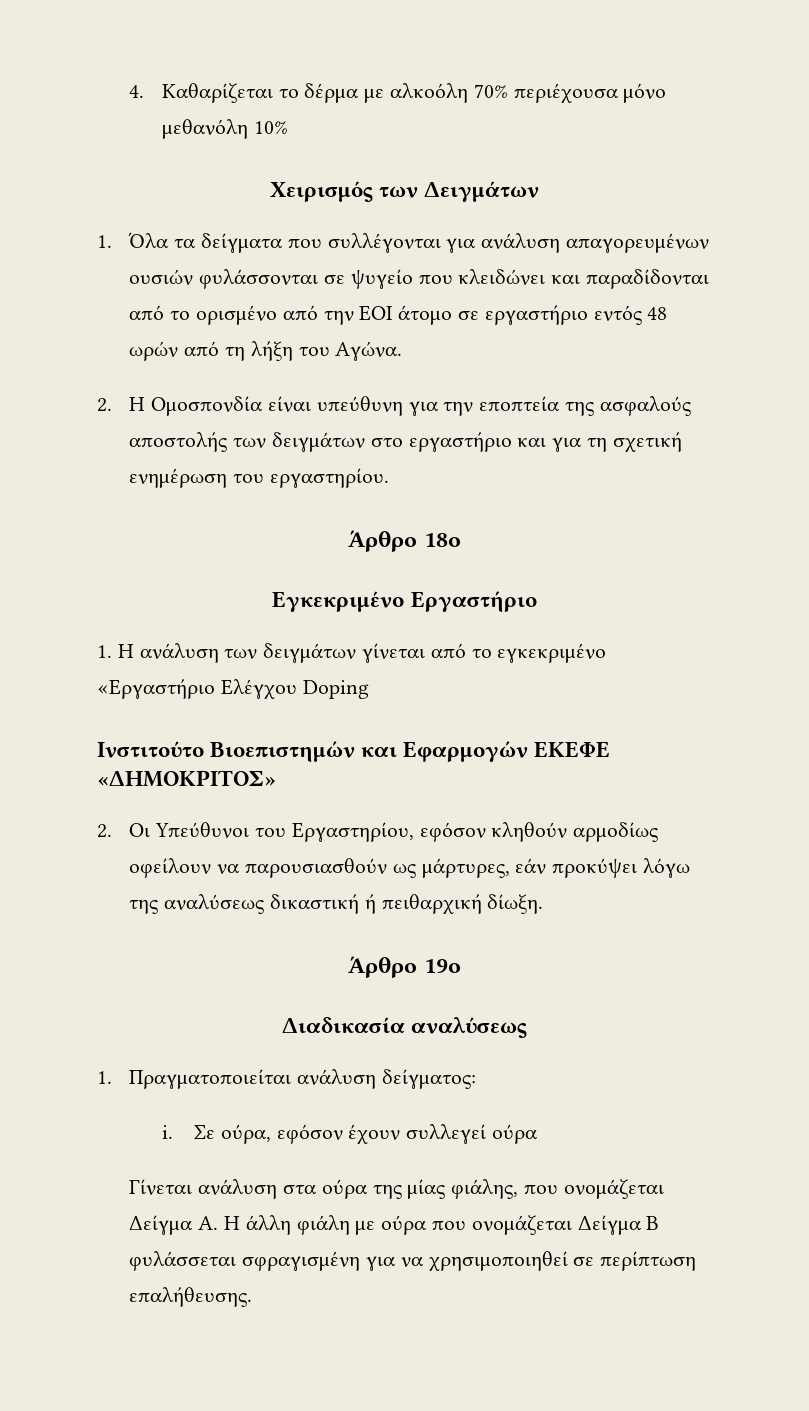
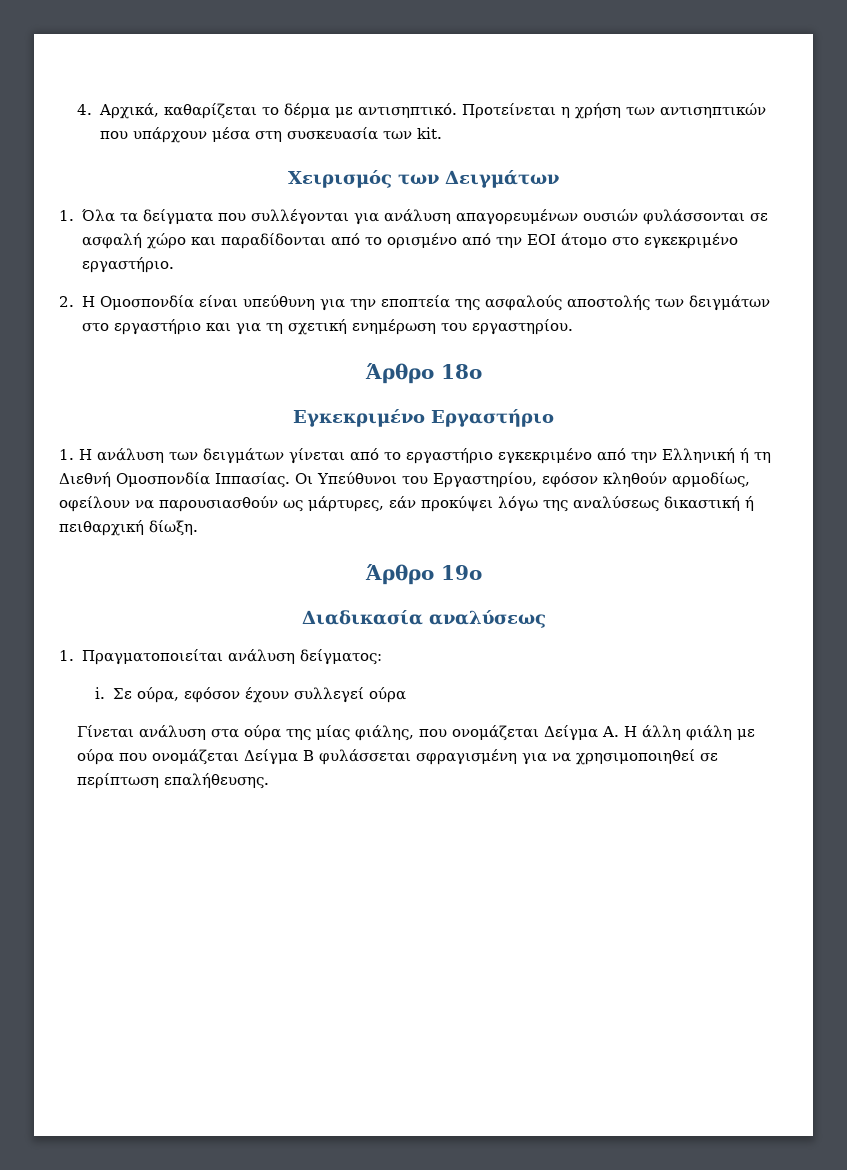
[161,83,273,103] Καθαρίζεται -> [98,103,257,119] Αρχικά, καθαρίζεται
[389,83,667,104] [161,119,288,139] αλκοόλη 70% περιέχουσα μόνο μεθανόλη 10% -> [357,103,766,119] [99,127,442,143] αντισηπτικό. Προτείνεται η χρήση των αντισηπτικών που υπάρχουν μέσα στη συσκευασία των kit.
[350,269,546,289] ψυγείο που κλειδώνει -> [81,233,186,249] ασφαλή χώρο
[457,305,668,325] [129,341,403,361] σε εργαστήριο εντός 48 ωρών από τη λήξη του Αγώνα. -> [611,233,738,249] [81,257,174,273] στο εγκεκριμένο εργαστήριο.
[497,643,607,663] [97,679,369,700] [97,741,611,762] [97,770,276,787] [97,824,112,838] εγκεκριμένο «Εργαστήριο Ελέγχου Doping // Ινστιτούτο Βιοεπιστημών και Εφαρμογών ΕΚΕΦΕ «ΔΗΜΟΚΡΙΤΟΣ» // 2. -> [406,448,771,464] [59,472,290,488] εργαστήριο εγκεκριμένο από την Ελληνική ή τη Διεθνή Ομοσπονδία Ιππασίας.
[573,822,659,842] αρμοδίως -> [672,472,750,488] αρμοδίως,

